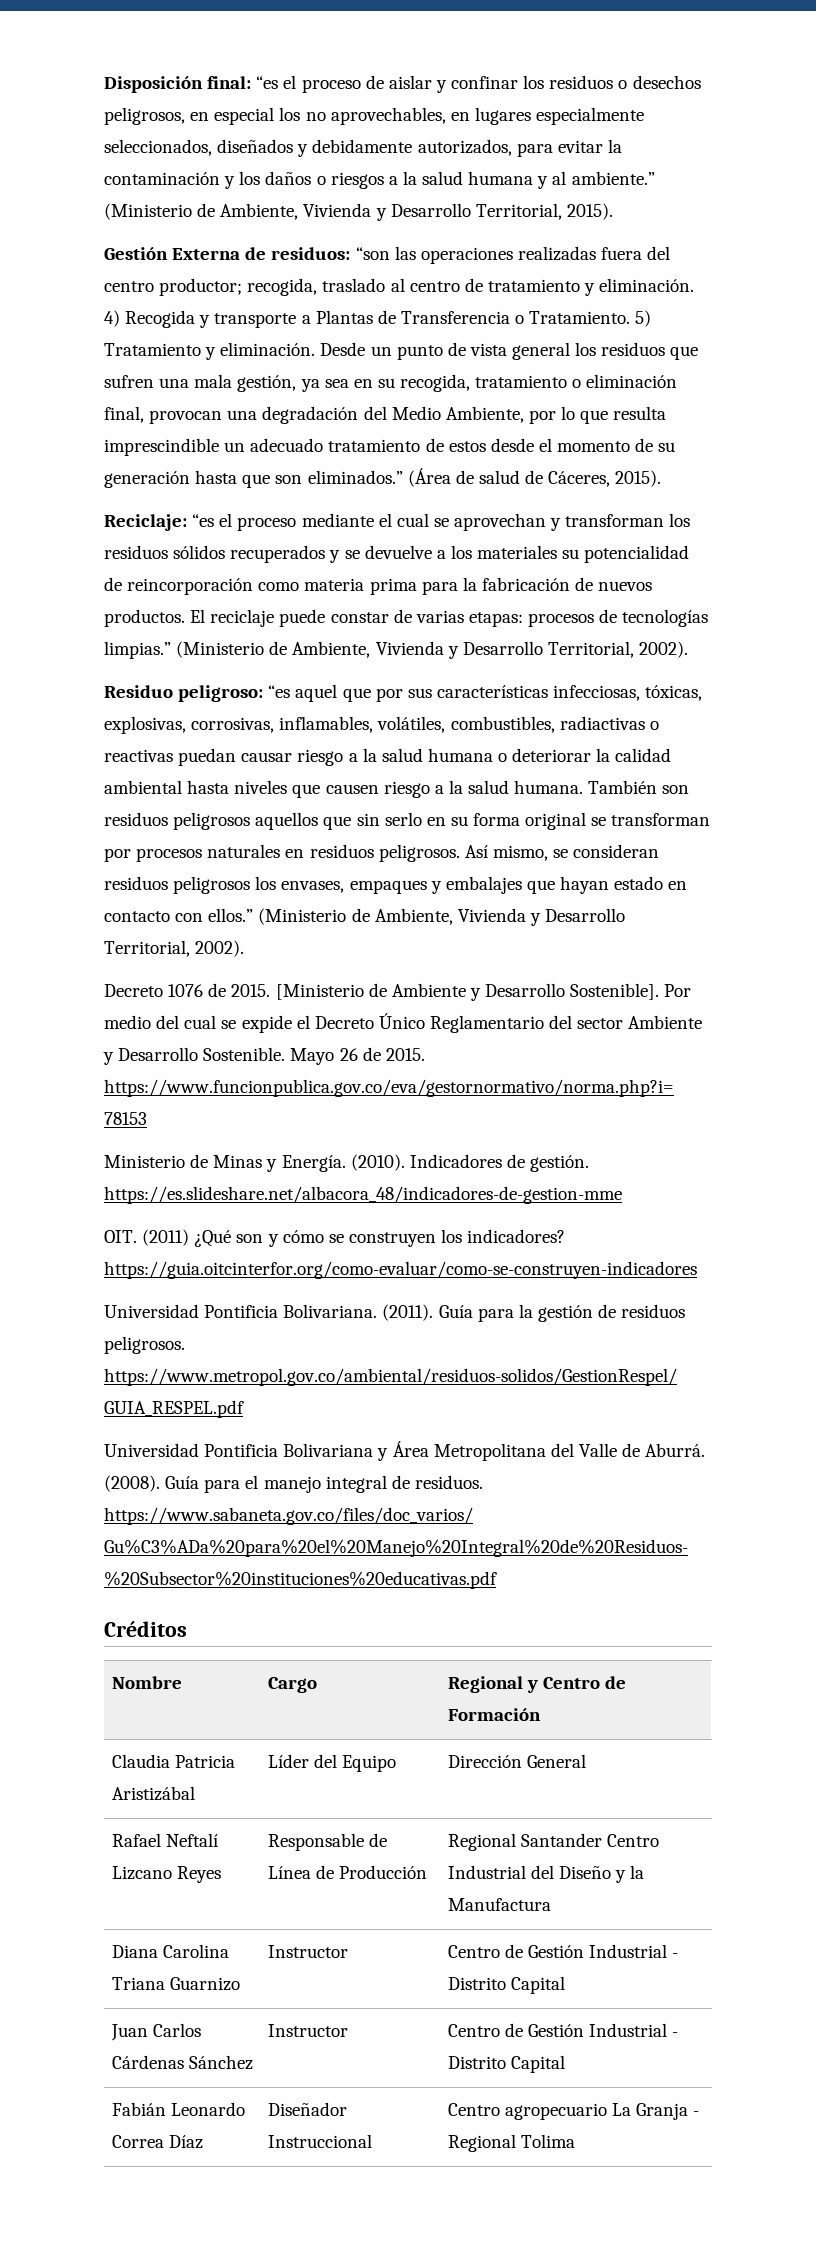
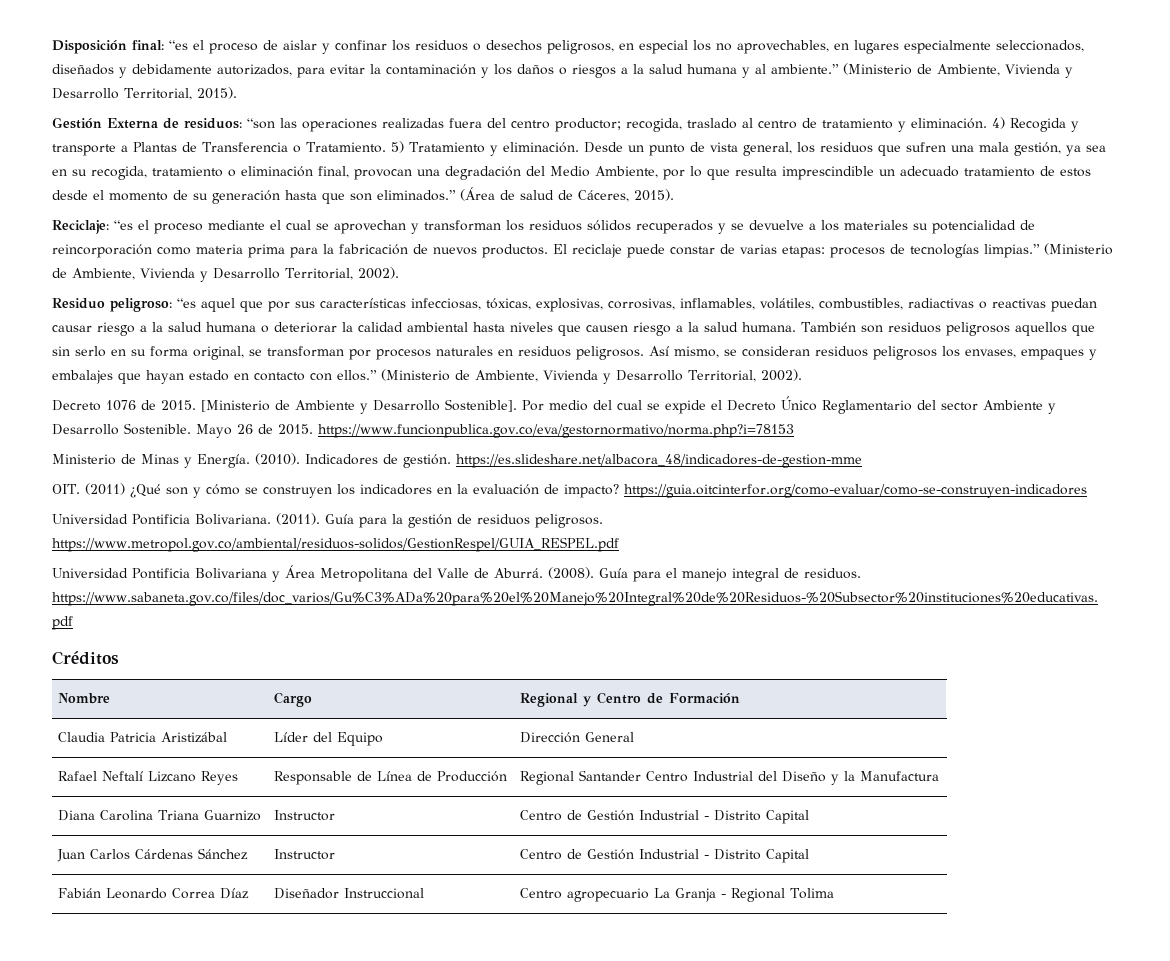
[512,342,571,360] general -> [742,142,792,156] general,
[525,812,587,830] original -> [193,346,244,360] original,
[467,1229,566,1243] indicadores? -> [359,484,619,498] indicadores en la evaluación de impacto?

